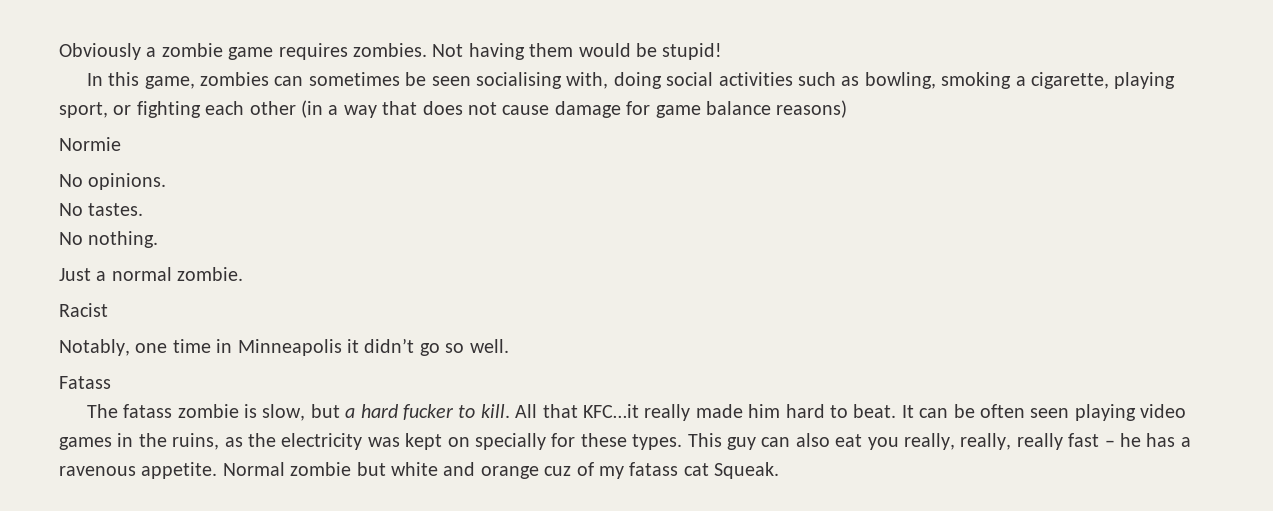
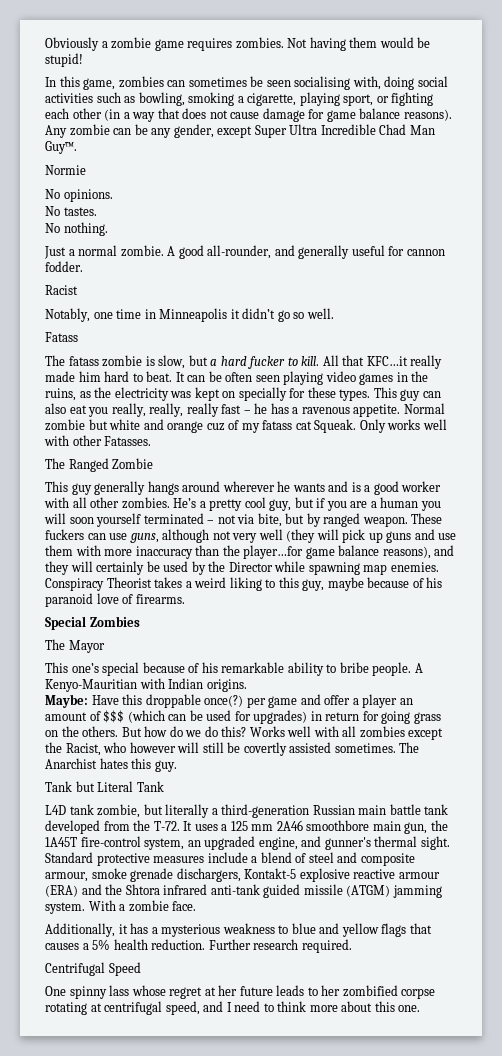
[776,100,848,118] reasons) -> [403,109,452,121] [45,124,435,138] [45,141,77,154] reasons). Any zombie can be any gender, except Super Ultra Incredible Chad Man Guy™.
(244, 274) none -> [167,245,445,259] [45,261,83,272] A good all-rounder, and generally useful for cannon fodder.
(780, 470) none -> [359,419,447,433] [44,435,152,446] [45,458,154,472] [45,481,442,495] [44,497,441,511] [44,513,443,527] [45,529,457,543] [45,545,455,559] [45,561,439,575] [45,577,443,591] [45,593,185,607] [45,616,140,630] [45,639,105,653] [45,662,423,676] [45,678,247,692] [45,694,413,708] [45,710,441,724] [45,726,444,740] [45,742,420,756] [45,758,177,772] [45,781,164,792] [45,804,449,818] [45,820,448,834] [45,836,450,850] [45,852,415,866] [45,868,440,882] [45,884,442,898] [45,900,197,914] [45,923,432,937] [45,939,352,953] [45,962,141,976] [45,985,436,999] [45,1001,421,1015] Only works well with other Fatasses. // The Ranged Zombie // This guy generally hangs around wherever he wants and is a good worker with all other zombies. He’s a pretty cool guy, but if you are a human you will soon yourself terminated – not via bite, but by ranged weapon. These fuckers can use guns, although not very well (they will pick up guns and use them with more inaccuracy than the player…for game balance reasons), and they will certainly be used by the Director while spawning map enemies. Conspiracy Theorist takes a weird liking to this guy, maybe because of his paranoid love of firearms. // Special Zombies // The Mayor // This one’s special because of his remarkable ability to bribe people. A Kenyo-Mauritian with Indian origins. // Maybe: Have this droppable once(?) per game and offer a player an amount of $$$ (which can be used for upgrades) in return for going grass on the others. But how do we do this? Works well with all zombies except the Racist, who however will still be covertly assisted sometimes. The Anarchist hates this guy. // Tank but Literal Tank // L4D tank zombie, but literally a third-generation Russian main battle tank developed from the T-72. It uses a 125 mm 2A46 smoothbore main gun, the 1A45T fire-control system, an upgraded engine, and gunner's thermal sight. Standard protective measures include a blend of steel and composite armour, smoke grenade dischargers, Kontakt-5 explosive reactive armour (ERA) and the Shtora infrared anti-tank guided missile (ATGM) jamming system. With a zombie face. // Additionally, it has a mysterious weakness to blue and yellow flags that causes a 5% health reduction. Further research required. // Centrifugal Speed // One spinny lass whose regret at her future leads to her zombified corpse rotating at centrifugal speed, and I need to think more about this one.

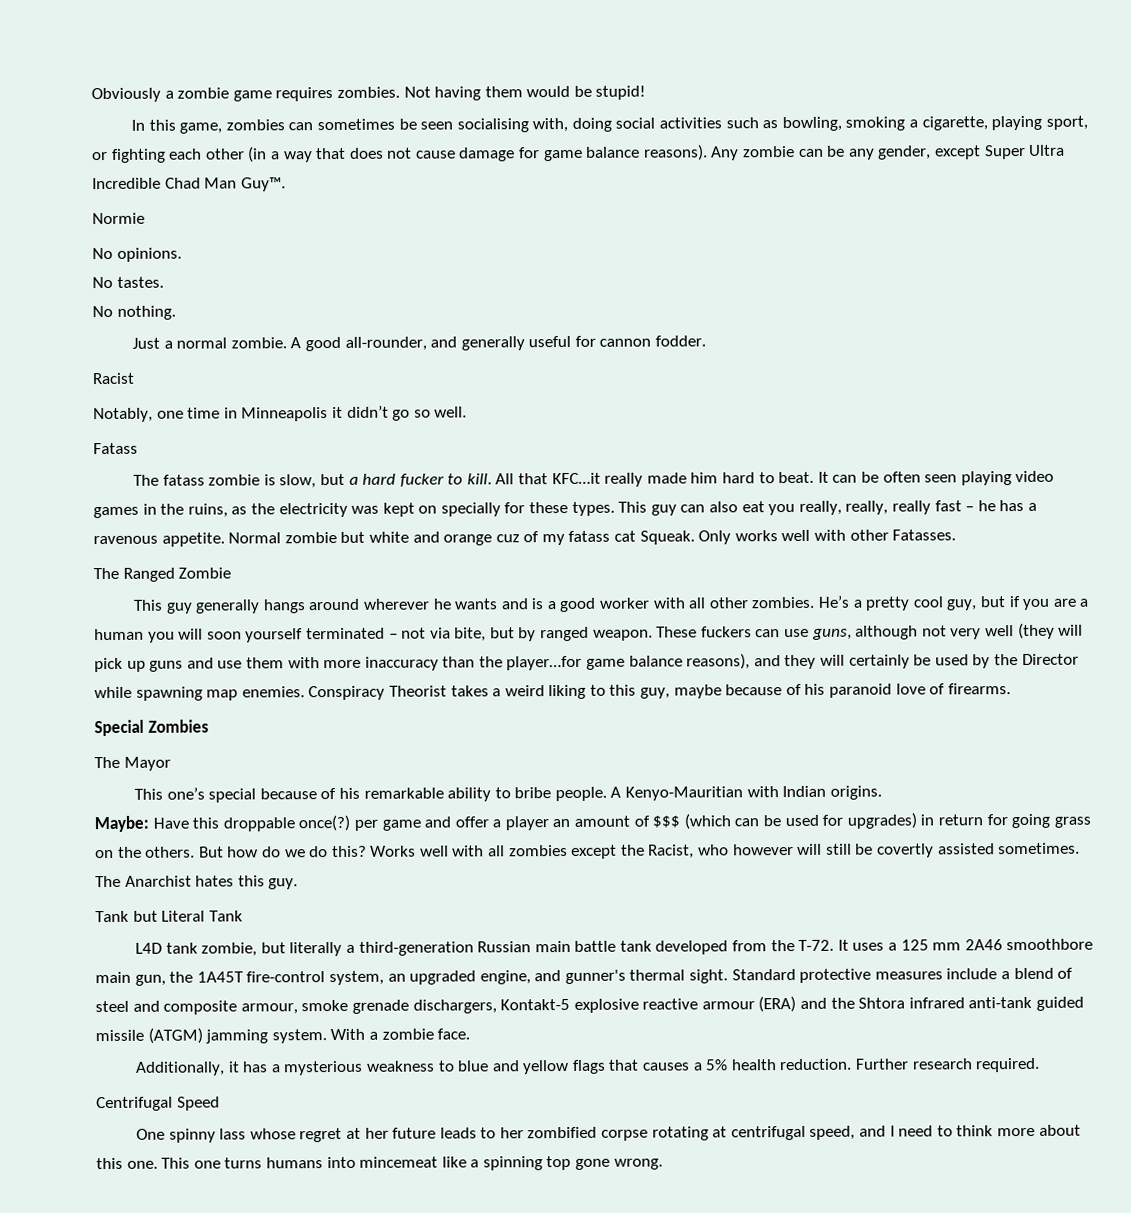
(421, 1008) none -> [161,1155,663,1171] This one turns humans into mincemeat like a spinning top gone wrong.

